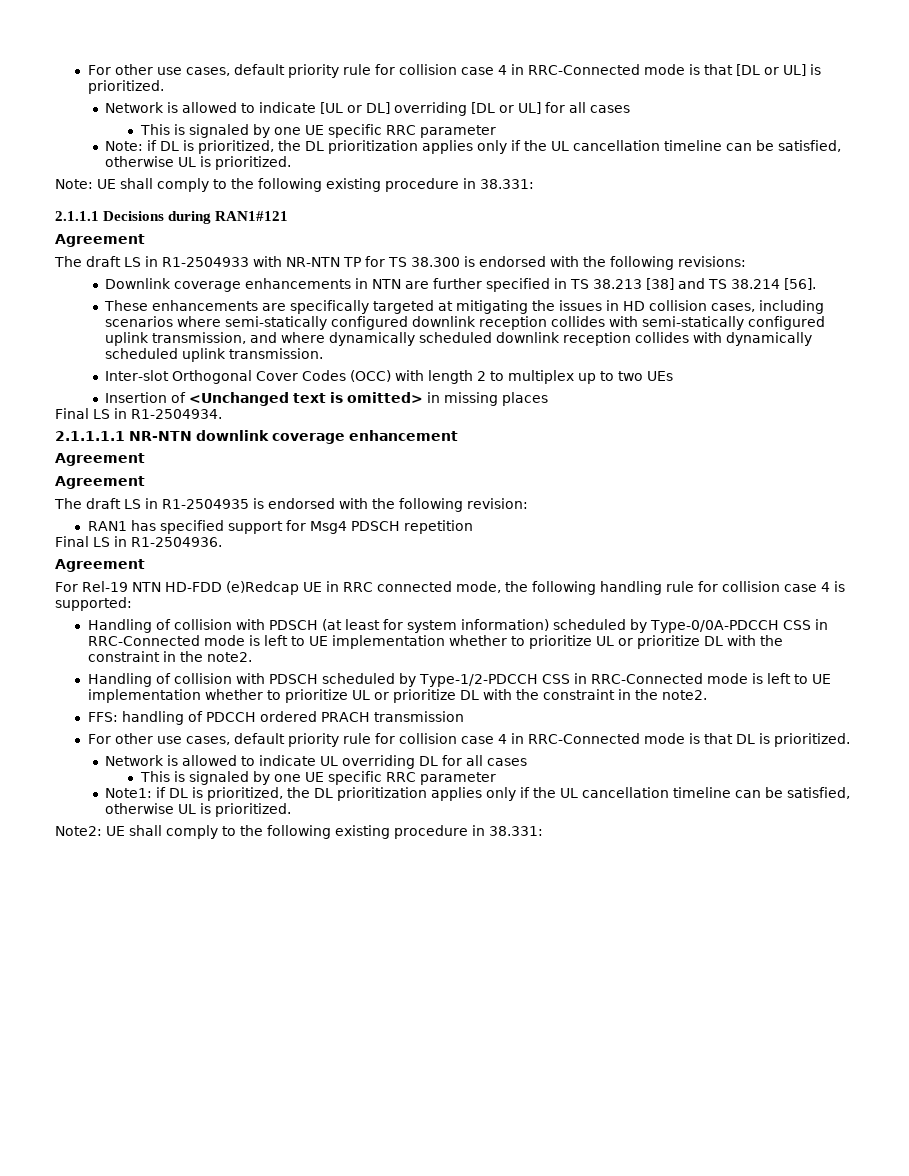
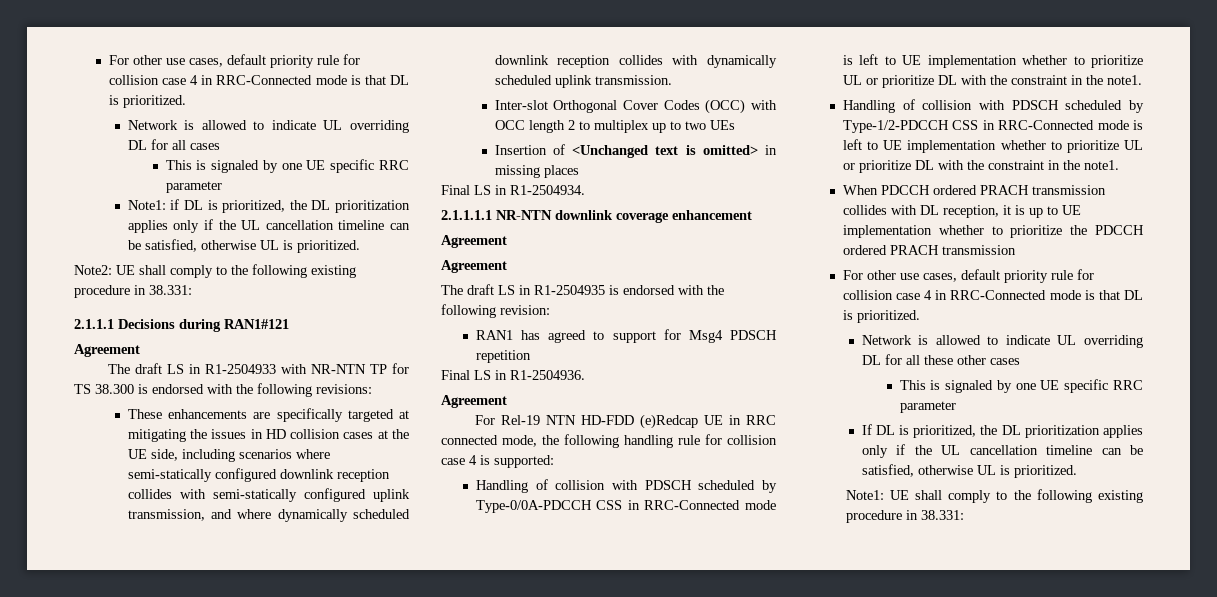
[735,64,821,76] [87,80,164,94] [105,102,631,116] [139,124,496,138] [105,140,842,154] [105,156,292,170] [55,178,534,192] [55,211,289,224] [55,234,145,247] [54,256,746,270] [105,278,817,292] [104,300,825,314] [105,316,826,330] [105,332,813,346] [105,348,324,362] [105,370,674,384] [105,392,549,406] [55,408,222,419] [55,430,458,444] [55,453,145,466] [55,476,145,489] [54,498,528,512] [87,520,473,534] [55,536,222,547] [55,559,145,572] [55,581,845,595] [55,597,132,611] [87,619,828,633] [87,635,783,649] [87,651,252,662] [87,673,831,687] [87,689,707,703] [87,711,464,725] [87,733,733,747] [DL or UL] is prioritized. // Network is allowed to indicate [UL or DL] overriding [DL or UL] for all cases // This is signaled by one UE specific RRC parameter // Note: if DL is prioritized, the DL prioritization applies only if the UL cancellation timeline can be satisfied, otherwise UL is prioritized. // Note: UE shall comply to the following existing procedure in 38.331: // 2.1.1.1 Decisions during RAN1#121 // Agreement // The draft LS in R1-2504933 with NR-NTN TP for TS 38.300 is endorsed with the following revisions: // Downlink coverage enhancements in NTN are further specified in TS 38.213 [38] and TS 38.214 [56]. // These enhancements are specifically targeted at mitigating the issues in HD collision cases, including scenarios where semi-statically configured downlink reception collides with semi-statically configured uplink transmission, and where dynamically scheduled downlink reception collides with dynamically scheduled uplink transmission. // Inter-slot Orthogonal Cover Codes (OCC) with length 2 to multiplex up to two UEs // Insertion of <Unchanged text is omitted> in missing places // Final LS in R1-2504934. // 2.1.1.1.1 NR-NTN downlink coverage enhancement // Agreement // Agreement // The draft LS in R1-2504935 is endorsed with the following revision: // RAN1 has specified support for Msg4 PDSCH repetition // Final LS in R1-2504936. // Agreement // For Rel-19 NTN HD-FDD (e)Redcap UE in RRC connected mode, the following handling rule for collision case 4 is supported: // Handling of collision with PDSCH (at least for system information) scheduled by Type-0/0A-PDCCH CSS in RRC-Connected mode is left to UE implementation whether to prioritize UL or prioritize DL with the constraint in the note2. // Handling of collision with PDSCH scheduled by Type-1/2-PDCCH CSS in RRC-Connected mode is left to UE implementation whether to prioritize UL or prioritize DL with the constraint in the note2. // FFS: handling of PDCCH ordered PRACH transmission // For other use cases, default priority rule for collision case 4 in RRC-Connected mode is that -> (386, 80) none
(543, 831) none -> [74,319,289,332] [74,344,140,357] [107,363,409,374] [74,383,372,397] [127,408,409,422] [127,429,410,442] [127,449,330,462] [127,468,390,482] [127,488,410,502] [127,509,410,522] [494,55,777,68] [494,75,672,88] [494,99,777,114] [494,120,735,133] [494,144,777,158] [494,165,579,178] [441,185,585,195] [441,210,752,223] [441,235,507,248] [441,260,507,273] [441,284,724,295] [441,304,550,318] [475,329,777,343] [475,350,531,363] [441,370,585,380] [441,395,507,408] [474,414,776,429] [441,434,777,448] [441,455,554,468] [475,479,777,493] [475,500,776,513] [842,54,1143,68] [842,75,1142,88] [842,99,1144,113] [842,120,1143,133] [842,139,1143,153] [842,160,1119,173] [842,185,1106,195] [842,205,1081,218] [842,225,1144,238] [842,245,1016,255] [842,269,1094,283] [842,290,1143,300] [842,310,920,323] [861,335,1143,348] [861,354,1020,365] [899,379,1143,393] [899,401,956,413] [861,424,1143,438] [861,444,1143,458] [861,464,1077,478] [845,489,1143,503] [845,510,964,523] // 2.1.1.1 Decisions during RAN1#121 // Agreement // The draft LS in R1-2504933 with NR-NTN TP for TS 38.300 is endorsed with the following revisions: // These enhancements are specifically targeted at mitigating the issues in HD collision cases at the UE side, including scenarios where semi-statically configured downlink reception collides with semi-statically configured uplink transmission, and where dynamically scheduled downlink reception collides with dynamically scheduled uplink transmission. // Inter-slot Orthogonal Cover Codes (OCC) with OCC length 2 to multiplex up to two UEs // Insertion of <Unchanged text is omitted> in missing places // Final LS in R1-2504934. // 2.1.1.1.1 NR-NTN downlink coverage enhancement // Agreement // Agreement // The draft LS in R1-2504935 is endorsed with the following revision: // RAN1 has agreed to support for Msg4 PDSCH repetition // Final LS in R1-2504936. // Agreement // For Rel-19 NTN HD-FDD (e)Redcap UE in RRC connected mode, the following handling rule for collision case 4 is supported: // Handling of collision with PDSCH scheduled by Type-0/0A-PDCCH CSS in RRC-Connected mode is left to UE implementation whether to prioritize UL or prioritize DL with the constraint in the note1. // Handling of collision with PDSCH scheduled by Type-1/2-PDCCH CSS in RRC-Connected mode is left to UE implementation whether to prioritize UL or prioritize DL with the constraint in the note1. // When PDCCH ordered PRACH transmission collides with DL reception, it is up to UE implementation whether to prioritize the PDCCH ordered PRACH transmission // For other use cases, default priority rule for collision case 4 in RRC-Connected mode is that DL is prioritized. // Network is allowed to indicate UL overriding DL for all these other cases // This is signaled by one UE specific RRC parameter // If DL is prioritized, the DL prioritization applies only if the UL cancellation timeline can be satisfied, otherwise UL is prioritized. // Note1: UE shall comply to the following existing procedure in 38.331:

